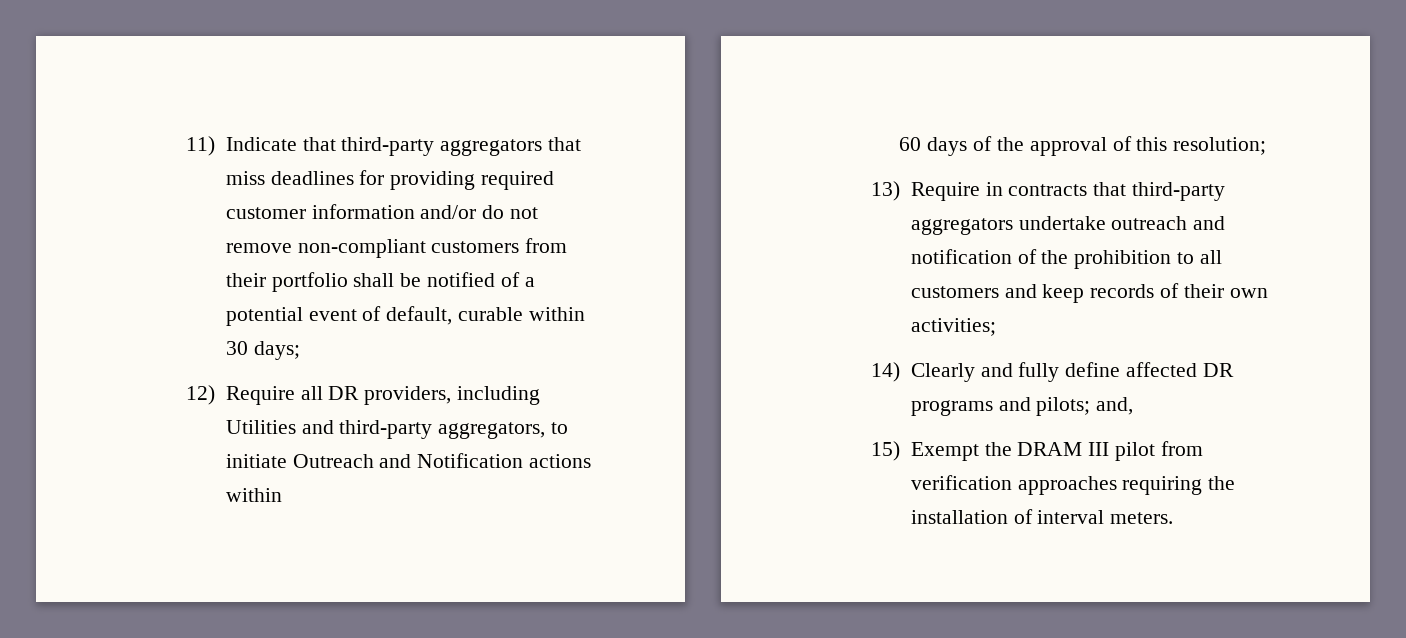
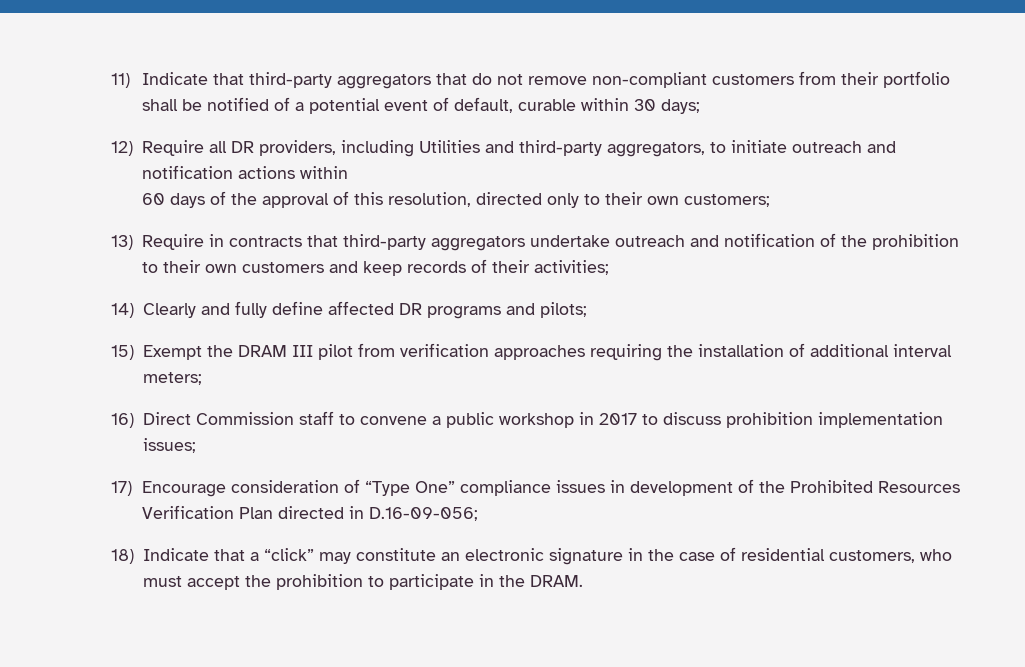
[225,170,554,190] [225,204,477,219] miss deadlines for providing required customer information and/or -> (468, 79) none
[292,453,524,468] Outreach and Notification -> [792,141,897,153] [142,165,234,179] outreach and notification
[1173,137,1267,155] resolution; -> [388,192,771,208] resolution, directed only to their own customers;
[1199,250,1222,264] all -> [163,260,238,273] their own
[1229,288,1268,298] own -> (531, 266) none
[1096,397,1134,415] and, -> (588, 310) none
[1037,510,1174,524] interval meters. -> [810,344,953,357] [143,372,203,385] [111,411,944,428] [143,438,197,453] [111,479,961,497] [142,505,479,521] [111,547,953,565] [143,574,584,590] additional interval meters; // 16) Direct Commission staff to convene a public workshop in 2017 to discuss prohibition implementation issues; // 17) Encourage consideration of “Type One” compliance issues in development of the Prohibited Resources Verification Plan directed in D.16-09-056; // 18) Indicate that a “click” may constitute an electronic signature in the case of residential customers, who must accept the prohibition to participate in the DRAM.

